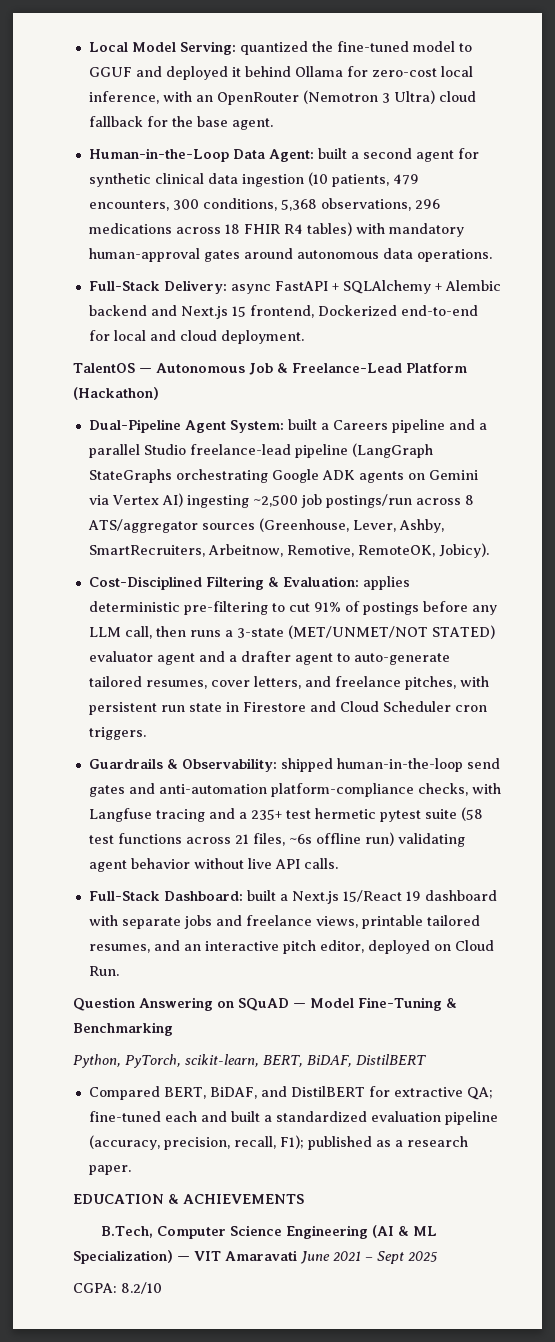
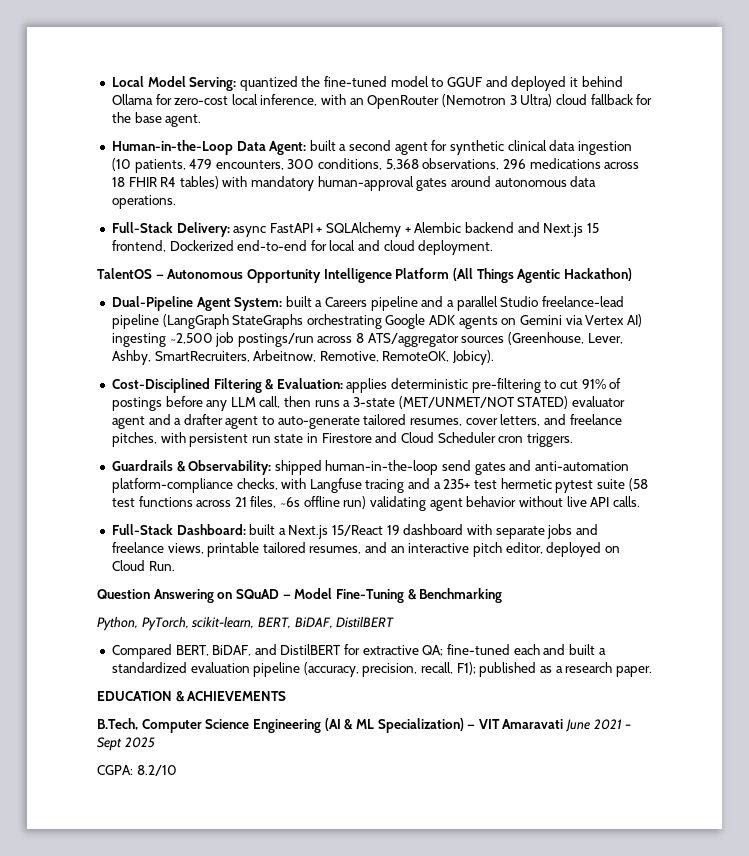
[248,363,467,375] [73,387,159,400] Job & Freelance-Lead Platform (Hackathon) -> [246,268,632,283] Opportunity Intelligence Platform (All Things Agentic Hackathon)

